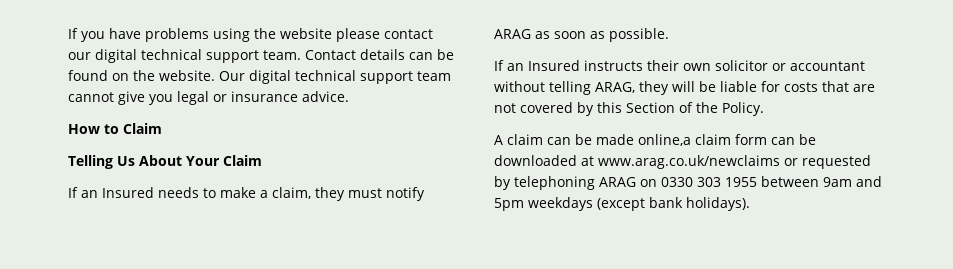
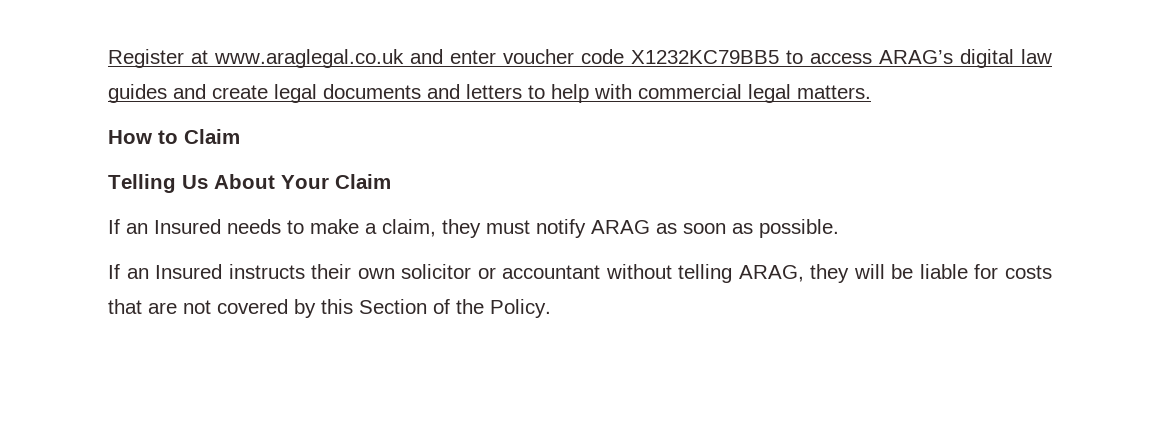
[68,28,433,42] [68,49,454,63] [68,70,451,84] [68,91,349,105] If you have problems using the website please contact our digital technical support team. Contact details can be found on the website. Our digital technical support team cannot give you legal or insurance advice. -> [108,49,1052,68] [108,84,871,103] Register at www.araglegal.co.uk and enter voucher code X1232KC79BB5 to access ARAG’s digital law guides and create legal documents and letters to help with commercial legal matters.
[494,134,816,146] [494,155,871,169] [494,176,882,190] [494,197,750,211] // A claim can be made online,a claim form can be downloaded at www.arag.co.uk/newclaims or requested by telephoning ARAG on 0330 303 1955 between 9am and 5pm weekdays (except bank holidays). -> (551, 308) none

